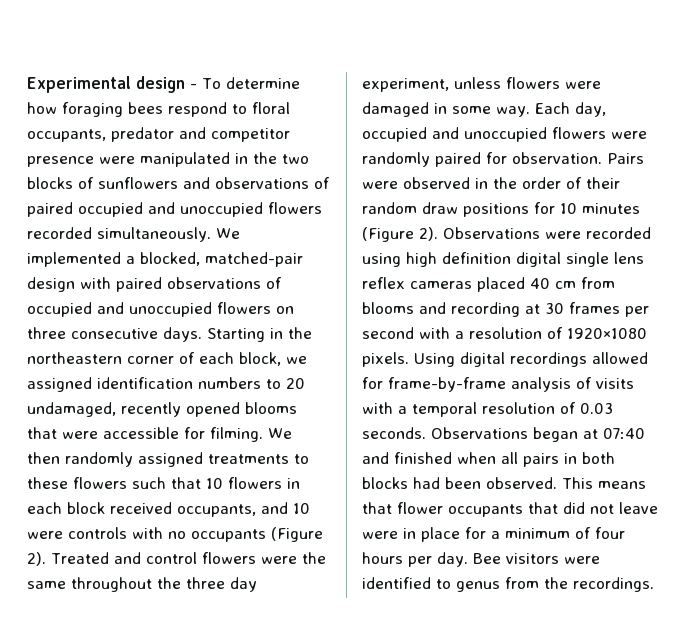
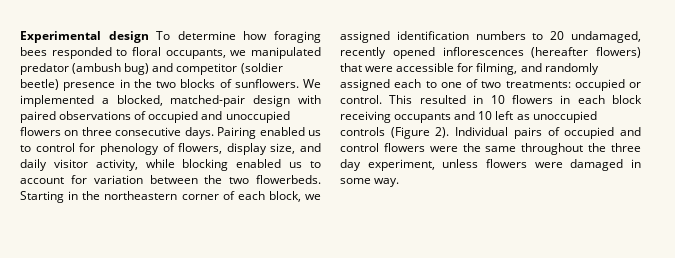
[190,84,197,89] - -> (149, 37) none
[168,102,227,117] respond -> [51,47,112,59] responded
[111,127,290,142] [27,152,230,167] predator and competitor presence were manipulated -> [230,47,321,59] [20,63,283,75] [20,79,116,91] we manipulated predator (ambush bug) and competitor (soldier beetle) presence
[98,177,330,189] [27,202,322,217] [27,227,211,242] sunflowers and observations of paired occupied and unoccupied flowers recorded simultaneously. -> [234,79,299,88] sunflowers.
(202, 334) none -> [217,127,321,139] [20,143,321,155] [20,159,321,171] [20,175,321,184] Pairing enabled us to control for phenology of flowers, display size, and daily visitor activity, while blocking enabled us to account for variation between the two flowerbeds.
[245,402,297,414] blooms -> [442,47,641,58] inflorescences (hereafter flowers)
[210,427,292,442] [27,452,309,467] [27,477,201,489] filming. We then randomly assigned treatments to these flowers such that -> [476,63,599,75] [340,79,641,91] [340,95,484,104] filming, and randomly assigned each to one of two treatments: occupied or control. This resulted in
[110,502,310,517] [27,527,323,542] [27,552,109,566] received occupants, and 10 were controls with no occupants (Figure 2). Treated -> [340,111,597,123] [340,127,615,139] receiving occupants and 10 left as unoccupied controls (Figure 2). Individual pairs of occupied
[535,102,606,117] [362,127,647,142] [362,152,644,167] [362,177,620,189] [362,202,640,217] [362,227,651,242] [362,252,644,267] [362,277,615,292] [362,302,649,317] [362,327,647,339] [362,352,648,367] [362,377,634,392] [362,402,613,417] [362,427,645,442] [362,452,615,467] [362,477,646,489] [362,502,658,517] [362,527,625,542] [362,552,600,567] [362,577,654,592] Each day, occupied and unoccupied flowers were randomly paired for observation. Pairs were observed in the order of their random draw positions for 10 minutes (Figure 2). Observations were recorded using high definition digital single lens reflex cameras placed 40 cm from blooms and recording at 30 frames per second with a resolution of 1920×1080 pixels. Using digital recordings allowed for frame-by-frame analysis of visits with a temporal resolution of 0.03 seconds. Observations began at 07:40 and finished when all pairs in both blocks had been observed. This means that flower occupants that did not leave were in place for a minimum of four hours per day. Bee visitors were identified to genus from the recordings. -> (400, 182) none

